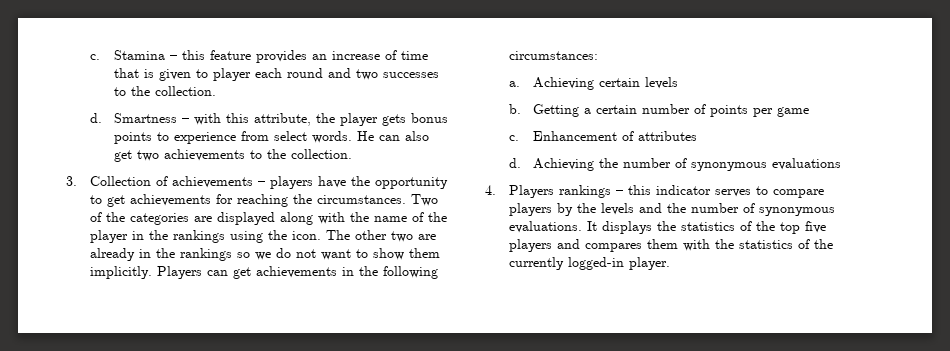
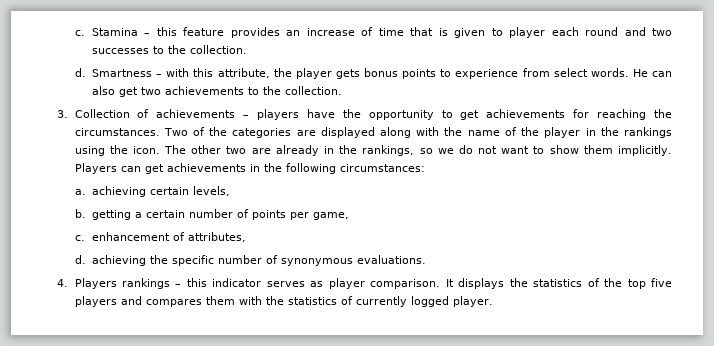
[180,248,233,261] rankings -> [362,145,415,156] rankings,
[533,77,679,90] Achieving certain levels -> [92,186,231,197] achieving certain levels,
[533,104,580,117] Getting -> [92,210,132,220] getting
[777,107,810,117] [509,131,698,141] [509,158,842,171] game // c. Enhancement of attributes // d. Achieving the number of synonymous evaluations -> [313,212,350,220] [74,232,247,242] [74,255,427,266] game, // c. enhancement of attributes, // d. achieving the specific number of synonymous evaluations.
[756,186,825,198] [509,203,836,216] [509,221,583,233] to compare players by the levels and the number of synonymous evaluations. -> [310,278,441,289] as player comparison.
[814,239,834,249] [509,257,625,270] the currently logged-in -> [355,296,449,307] currently logged

